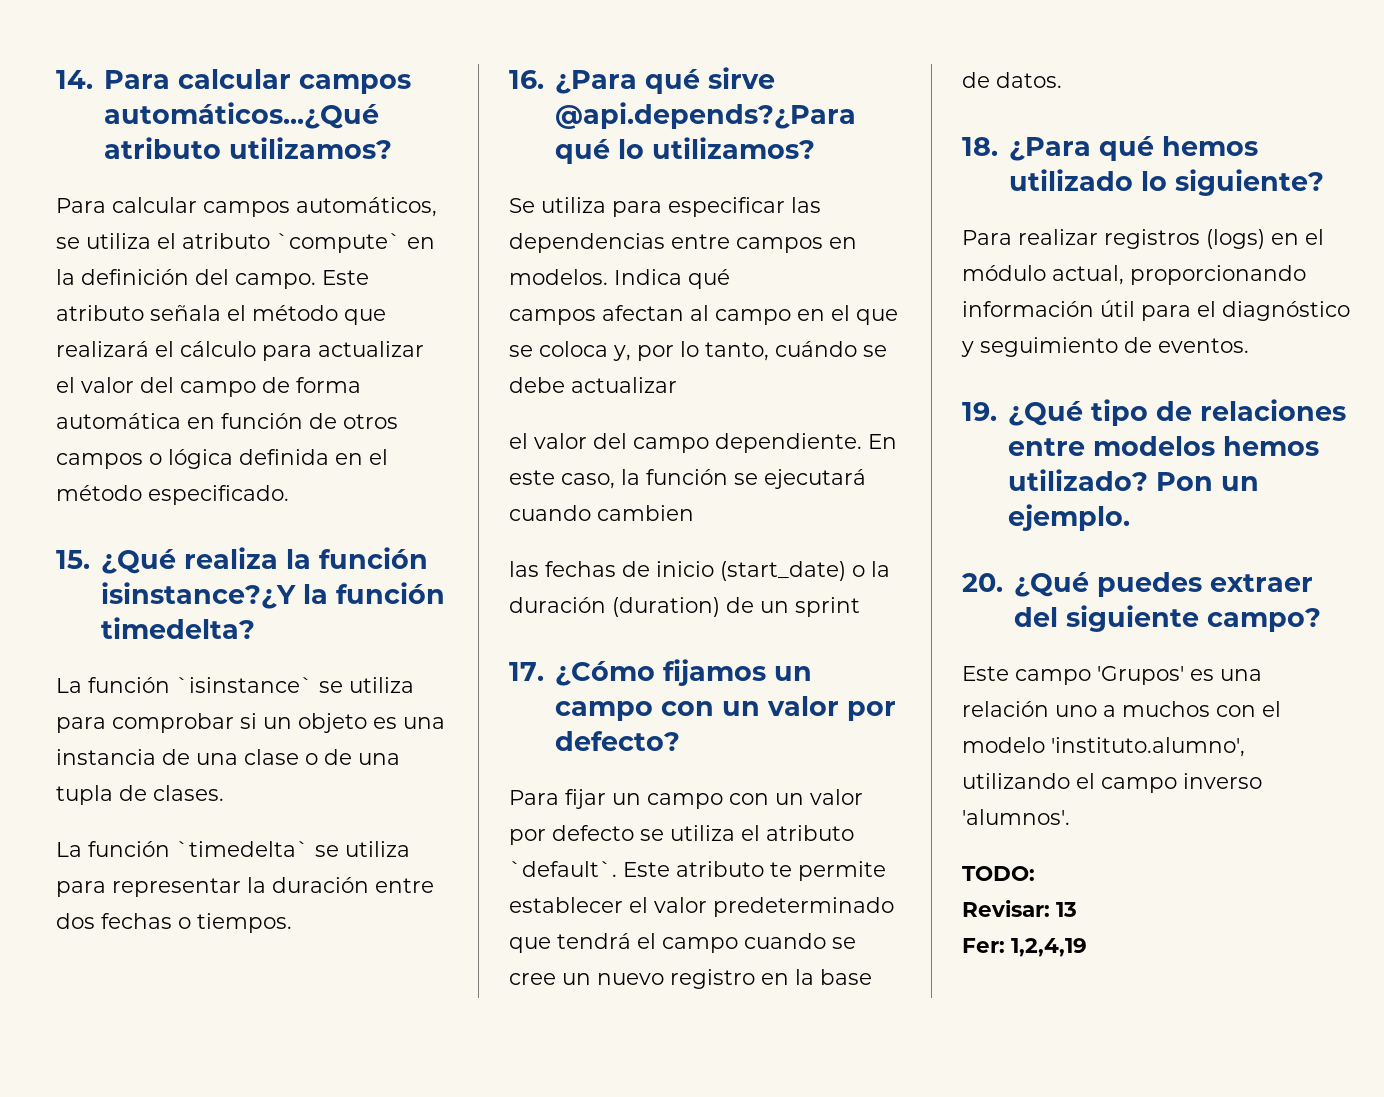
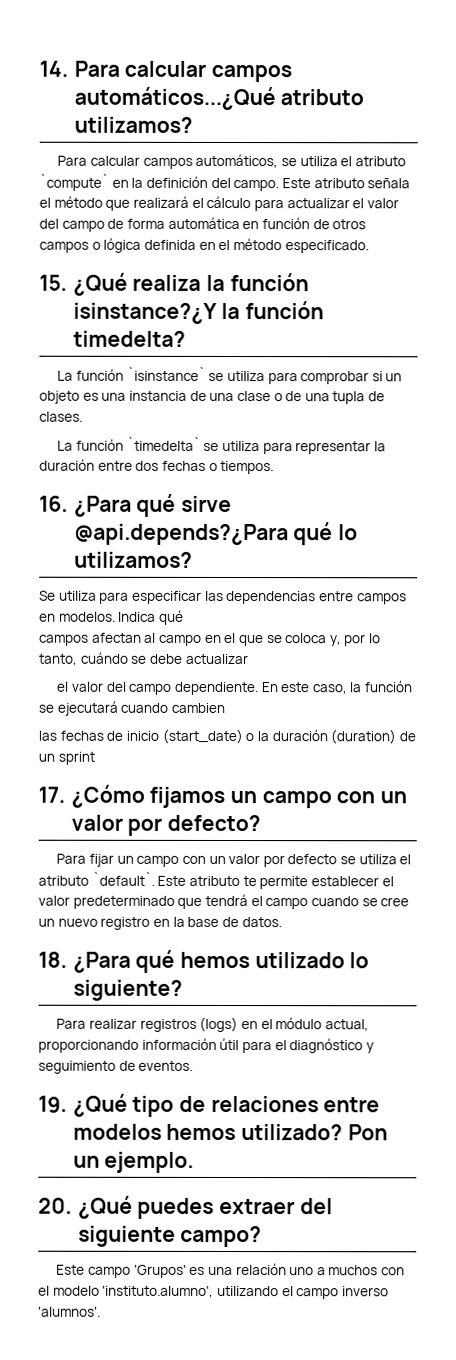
[962,866,1035,881] [962,900,1077,917] [962,938,1087,957] // TODO: // Revisar: 13 // Fer: 1,2,4,19 -> (101, 1311) none

